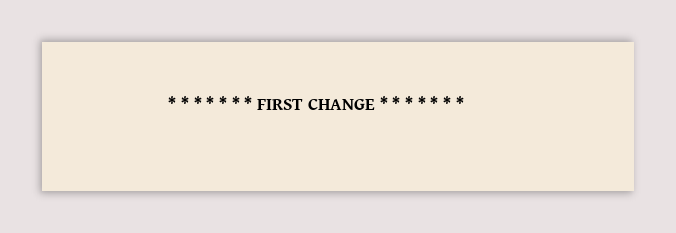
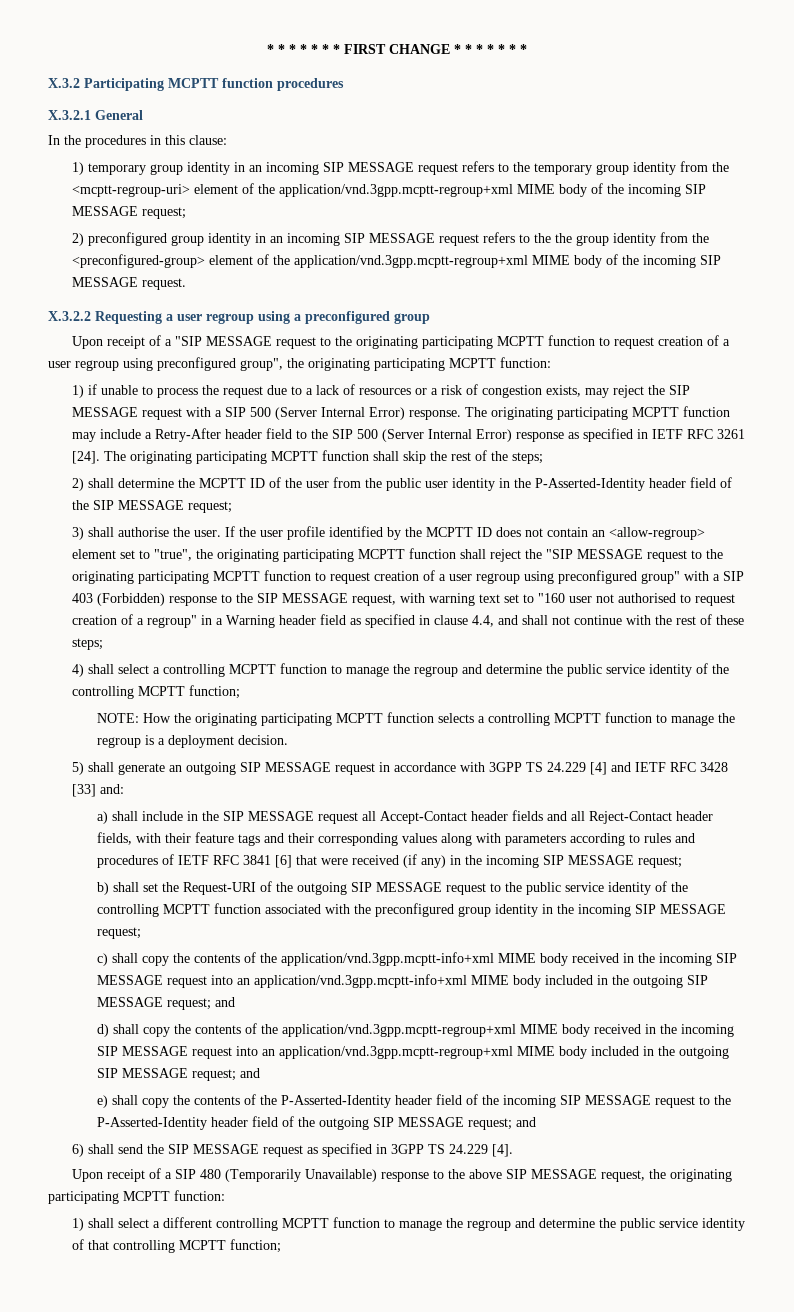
(464, 103) none -> [48,78,344,91] [48,110,143,120] [48,135,227,148] [72,161,730,175] [72,183,707,197] [72,206,187,219] [72,232,710,246] [72,254,722,268] [72,277,187,290] [48,311,430,324] [71,335,730,349] [48,357,551,371] [72,384,691,398] [72,406,731,420] [72,428,746,442] [72,450,544,464] [72,477,733,491] [72,500,233,513] [72,526,706,540] [72,548,724,562] [72,570,745,584] [72,593,736,606] [72,614,745,628] [72,638,104,650] [72,663,730,677] [72,685,241,699] [96,712,735,726] [96,735,288,748] [72,762,729,775] [72,784,125,797] [96,810,713,824] [96,832,695,846] [96,854,682,868] [96,881,688,895] [96,903,726,917] [96,927,141,939] [96,952,737,966] [96,974,708,988] [96,997,235,1010] [96,1023,734,1037] [96,1046,729,1059] [96,1068,260,1081] [96,1094,731,1108] [96,1116,536,1130] [72,1143,514,1157] [71,1168,732,1182] [48,1190,225,1204] [72,1217,746,1231] [72,1239,282,1253] // X.3.2 Participating MCPTT function procedures // X.3.2.1 General // In the procedures in this clause: // 1) temporary group identity in an incoming SIP MESSAGE request refers to the temporary group identity from the <mcptt-regroup-uri> element of the application/vnd.3gpp.mcptt-regroup+xml MIME body of the incoming SIP MESSAGE request; // 2) preconfigured group identity in an incoming SIP MESSAGE request refers to the the group identity from the <preconfigured-group> element of the application/vnd.3gpp.mcptt-regroup+xml MIME body of the incoming SIP MESSAGE request. // X.3.2.2 Requesting a user regroup using a preconfigured group // Upon receipt of a "SIP MESSAGE request to the originating participating MCPTT function to request creation of a user regroup using preconfigured group", the originating participating MCPTT function: // 1) if unable to process the request due to a lack of resources or a risk of congestion exists, may reject the SIP MESSAGE request with a SIP 500 (Server Internal Error) response. The originating participating MCPTT function may include a Retry-After header field to the SIP 500 (Server Internal Error) response as specified in IETF RFC 3261 [24]. The originating participating MCPTT function shall skip the rest of the steps; // 2) shall determine the MCPTT ID of the user from the public user identity in the P-Asserted-Identity header field of the SIP MESSAGE request; // 3) shall authorise the user. If the user profile identified by the MCPTT ID does not contain an <allow-regroup> element set to "true", the originating participating MCPTT function shall reject the "SIP MESSAGE request to the originating participating MCPTT function to request creation of a user regroup using preconfigured group" with a SIP 403 (Forbidden) response to the SIP MESSAGE request, with warning text set to "160 user not authorised to request creation of a regroup" in a Warning header field as specified in clause 4.4, and shall not continue with the rest of these steps; // 4) shall select a controlling MCPTT function to manage the regroup and determine the public service identity of the controlling MCPTT function; // NOTE: How the originating participating MCPTT function selects a controlling MCPTT function to manage the regroup is a deployment decision. // 5) shall generate an outgoing SIP MESSAGE request in accordance with 3GPP TS 24.229 [4] and IETF RFC 3428 [33] and: // a) shall include in the SIP MESSAGE request all Accept-Contact header fields and all Reject-Contact header fields, with their feature tags and their corresponding values along with parameters according to rules and procedures of IETF RFC 3841 [6] that were received (if any) in the incoming SIP MESSAGE request; // b) shall set the Request-URI of the outgoing SIP MESSAGE request to the public service identity of the controlling MCPTT function associated with the preconfigured group identity in the incoming SIP MESSAGE request; // c) shall copy the contents of the application/vnd.3gpp.mcptt-info+xml MIME body received in the incoming SIP MESSAGE request into an application/vnd.3gpp.mcptt-info+xml MIME body included in the outgoing SIP MESSAGE request; and // d) shall copy the contents of the application/vnd.3gpp.mcptt-regroup+xml MIME body received in the incoming SIP MESSAGE request into an application/vnd.3gpp.mcptt-regroup+xml MIME body included in the outgoing SIP MESSAGE request; and // e) shall copy the contents of the P-Asserted-Identity header field of the incoming SIP MESSAGE request to the P-Asserted-Identity header field of the outgoing SIP MESSAGE request; and // 6) shall send the SIP MESSAGE request as specified in 3GPP TS 24.229 [4]. // Upon receipt of a SIP 480 (Temporarily Unavailable) response to the above SIP MESSAGE request, the originating participating MCPTT function: // 1) shall select a different controlling MCPTT function to manage the regroup and determine the public service identity of that controlling MCPTT function;

